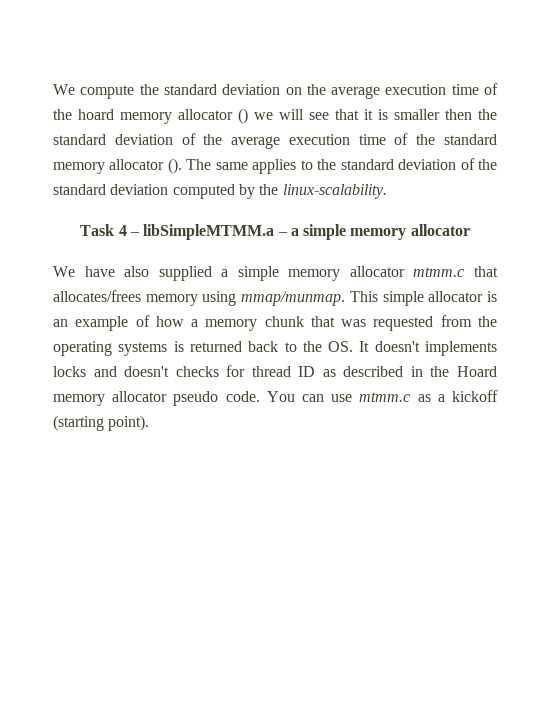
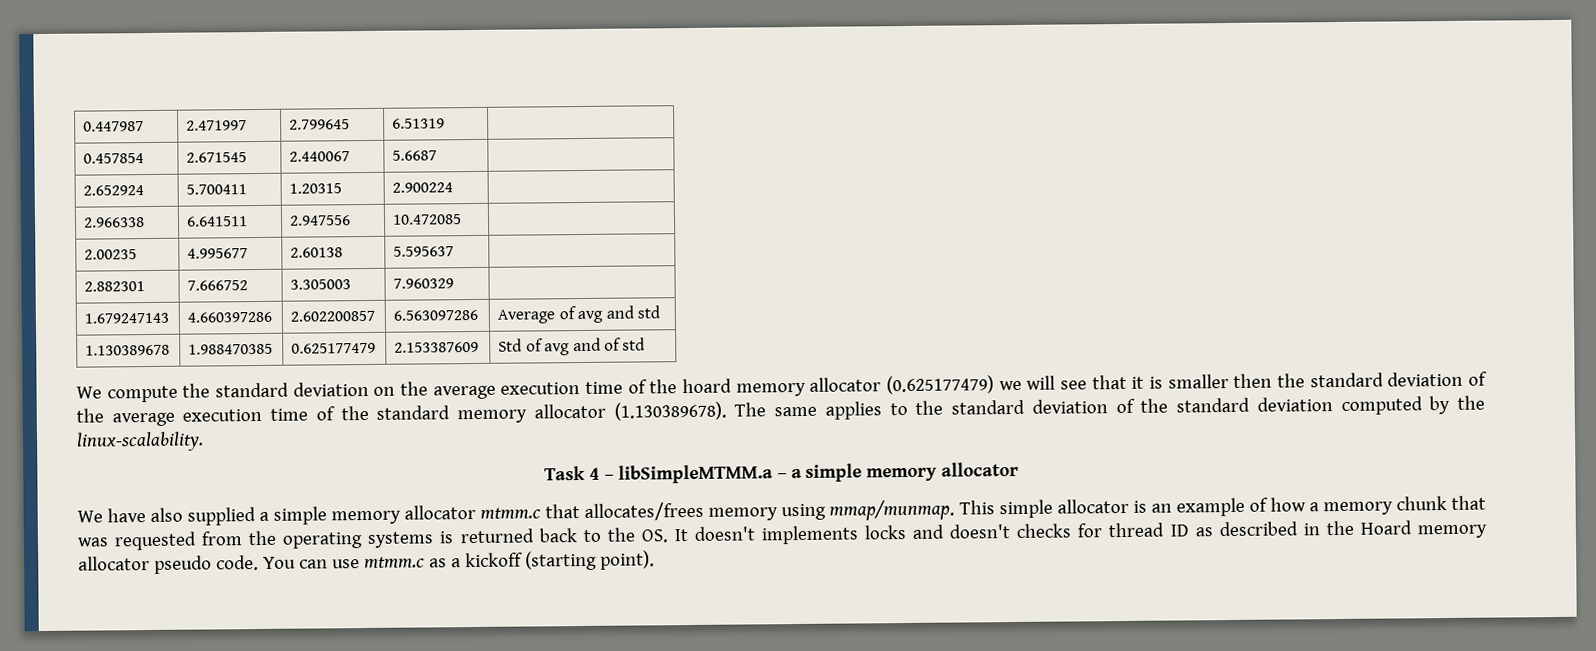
(53, 89) none -> [83,121,145,132] [186,120,248,131] [289,119,351,130] [392,118,446,129] [83,153,145,164] [186,152,248,163] [289,151,351,162] [392,150,438,161] [83,185,145,196] [186,184,248,195] [289,183,343,194] [392,182,454,193] [83,217,146,228] [186,216,249,227] [289,215,352,226] [392,214,463,225] [84,249,138,260] [187,248,249,259] [290,247,344,258] [393,246,455,257] [84,281,146,292] [187,280,249,291] [290,279,352,290] [393,278,455,289] [84,312,170,324] [187,311,273,323] [290,310,376,322] [393,309,479,321] [497,305,660,324] [85,344,171,356] [188,343,274,355] [291,342,377,354] [394,341,480,353] [498,337,646,356] 0.447987 | 2.471997 | 2.799645 | 6.51319 | // 0.457854 | 2.671545 | 2.440067 | 5.6687 | // 2.652924 | 5.700411 | 1.20315 | 2.900224 | // 2.966338 | 6.641511 | 2.947556 | 10.472085 | // 2.00235 | 4.995677 | 2.60138 | 5.595637 | // 2.882301 | 7.666752 | 3.305003 | 7.960329 | // 1.679247143 | 4.660397286 | 2.602200857 | 6.563097286 | Average of avg and std // 1.130389678 | 1.988470385 | 0.625177479 | 2.153387609 | Std of avg and of std //
[238,108,248,124] () -> [885,375,994,395] (0.625177479)
[167,158,182,174] (). -> [613,401,727,421] (1.130389678).

